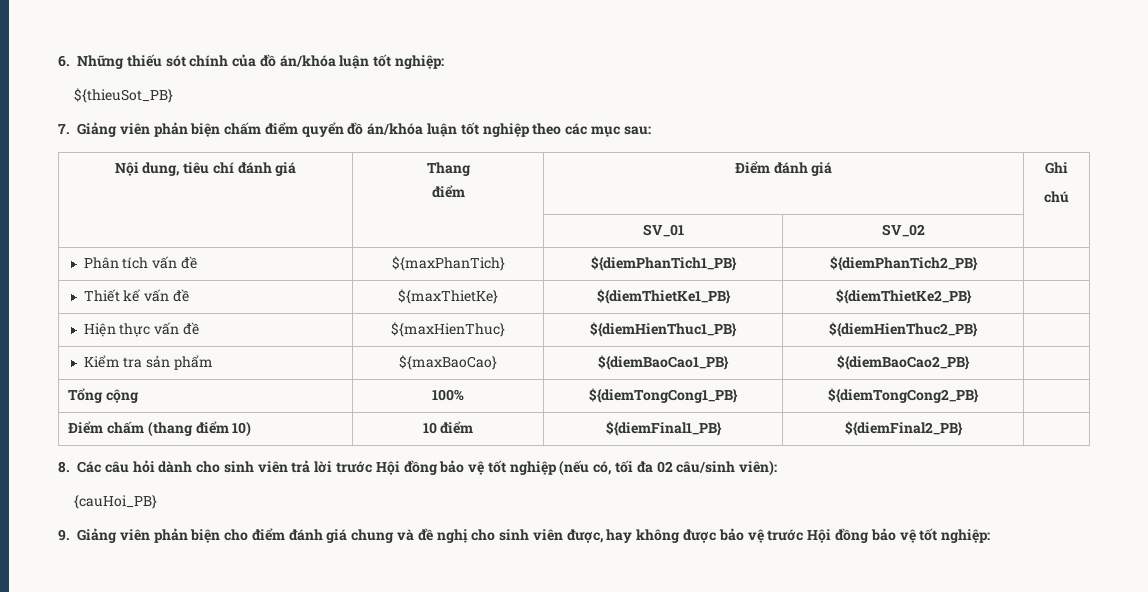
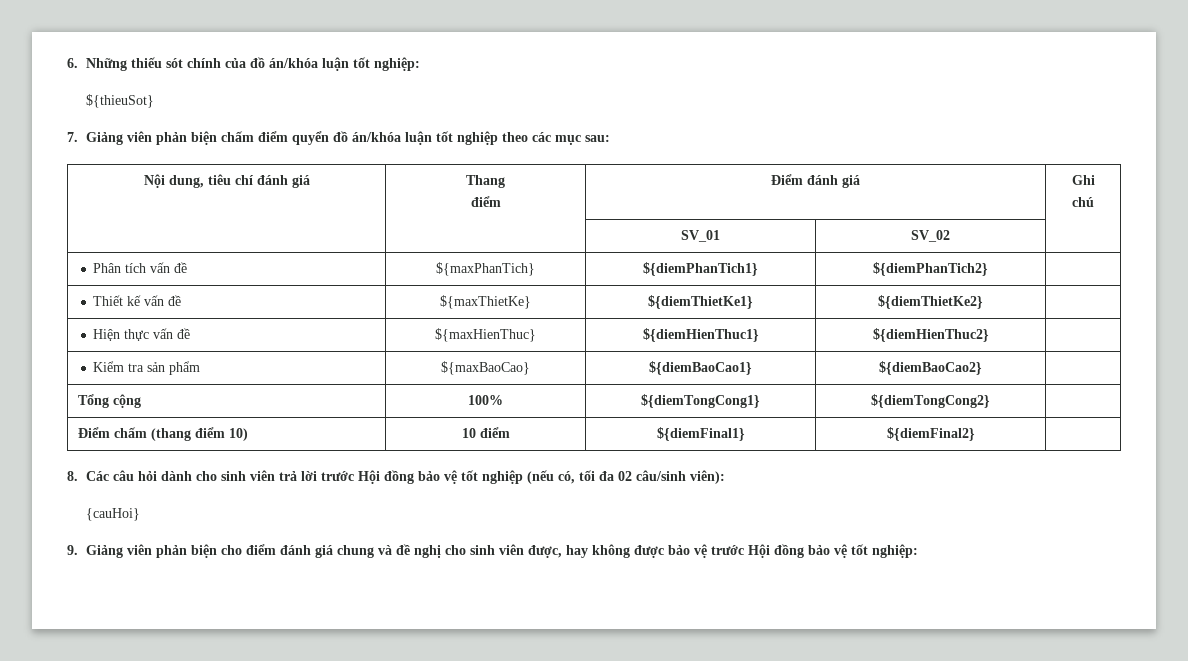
[73,88,173,103] ${thieuSot_PB} -> [85,94,154,108] ${thieuSot}
[590,256,737,271] [829,256,978,271] ${diemPhanTich1_PB} | ${diemPhanTich2_PB} -> [643,262,758,276] [873,262,988,276] ${diemPhanTich1} | ${diemPhanTich2}
[596,289,731,304] [835,289,972,304] ${diemThietKe1_PB} | ${diemThietKe2_PB} -> [648,295,753,309] [878,295,983,309] ${diemThietKe1} | ${diemThietKe2}
[590,322,737,337] [829,322,978,337] ${diemHienThuc1_PB} | ${diemHienThuc2_PB} -> [642,328,759,342] [872,328,989,342] ${diemHienThuc1} | ${diemHienThuc2}
[598,355,729,370] [837,355,970,370] ${diemBaoCao1_PB} | ${diemBaoCao2_PB} -> [649,361,752,375] [879,361,982,375] ${diemBaoCao1} | ${diemBaoCao2}
[589,388,738,403] [828,388,979,403] ${diemTongCong1_PB} | ${diemTongCong2_PB} -> [641,394,760,408] [871,394,990,408] ${diemTongCong1} | ${diemTongCong2}
[605,421,722,436] [844,421,963,436] ${diemFinal1_PB} | ${diemFinal2_PB} -> [656,427,745,441] [886,427,975,441] ${diemFinal1} | ${diemFinal2}
[73,495,157,509] {cauHoi_PB} -> [85,508,140,521] {cauHoi}

